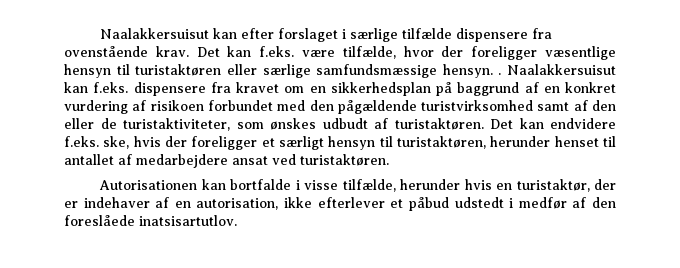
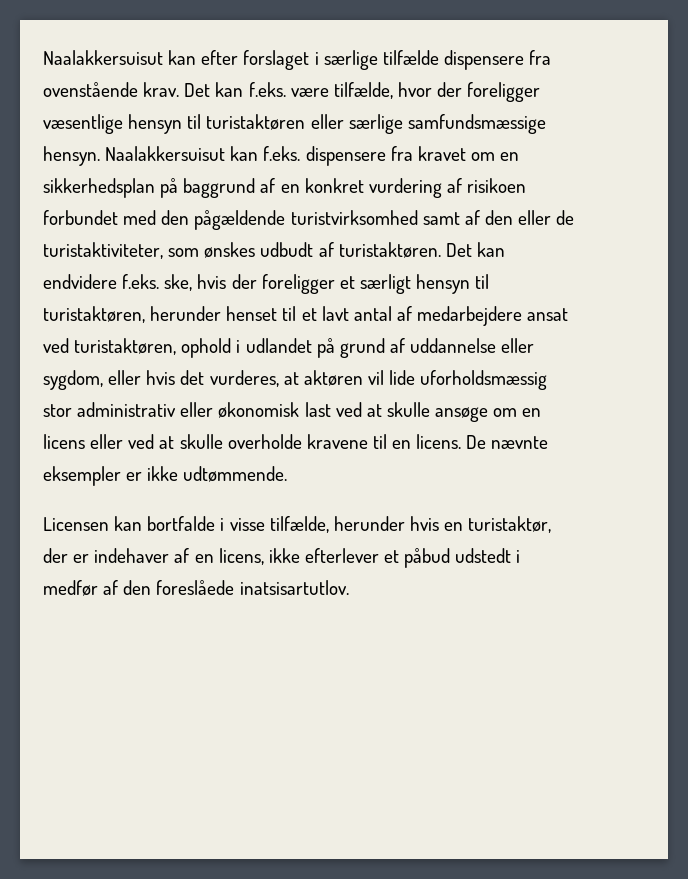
[498,73,502,75] . -> (100, 156) none
[64,154,114,165] antallet -> [301,306,392,321] et lavt antal
[300,154,389,166] [99,180,198,190] turistaktøren. // Autorisationen -> [74,338,535,358] [43,370,548,390] [43,402,542,422] [43,434,549,449] [43,466,288,486] [43,517,109,531] turistaktøren, ophold i udlandet på grund af uddannelse eller sygdom, eller hvis det vurderes, at aktøren vil lide uforholdsmæssig stor administrativ eller økonomisk last ved at skulle ansøge om en licens eller ved at skulle overholde kravene til en licens. De nævnte eksempler er ikke udtømmende. // Licensen
[196,198,279,210] autorisation, -> [218,548,264,565] licens,

